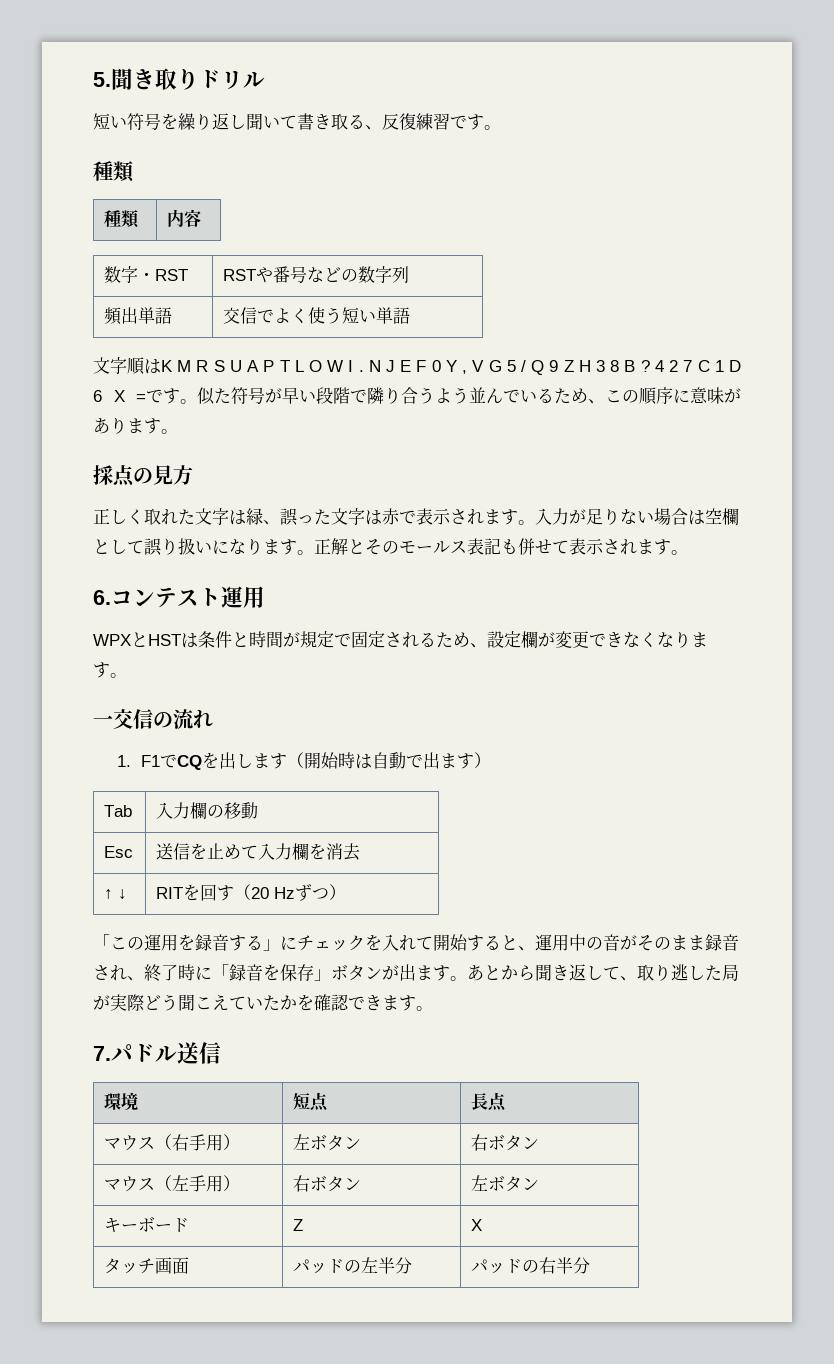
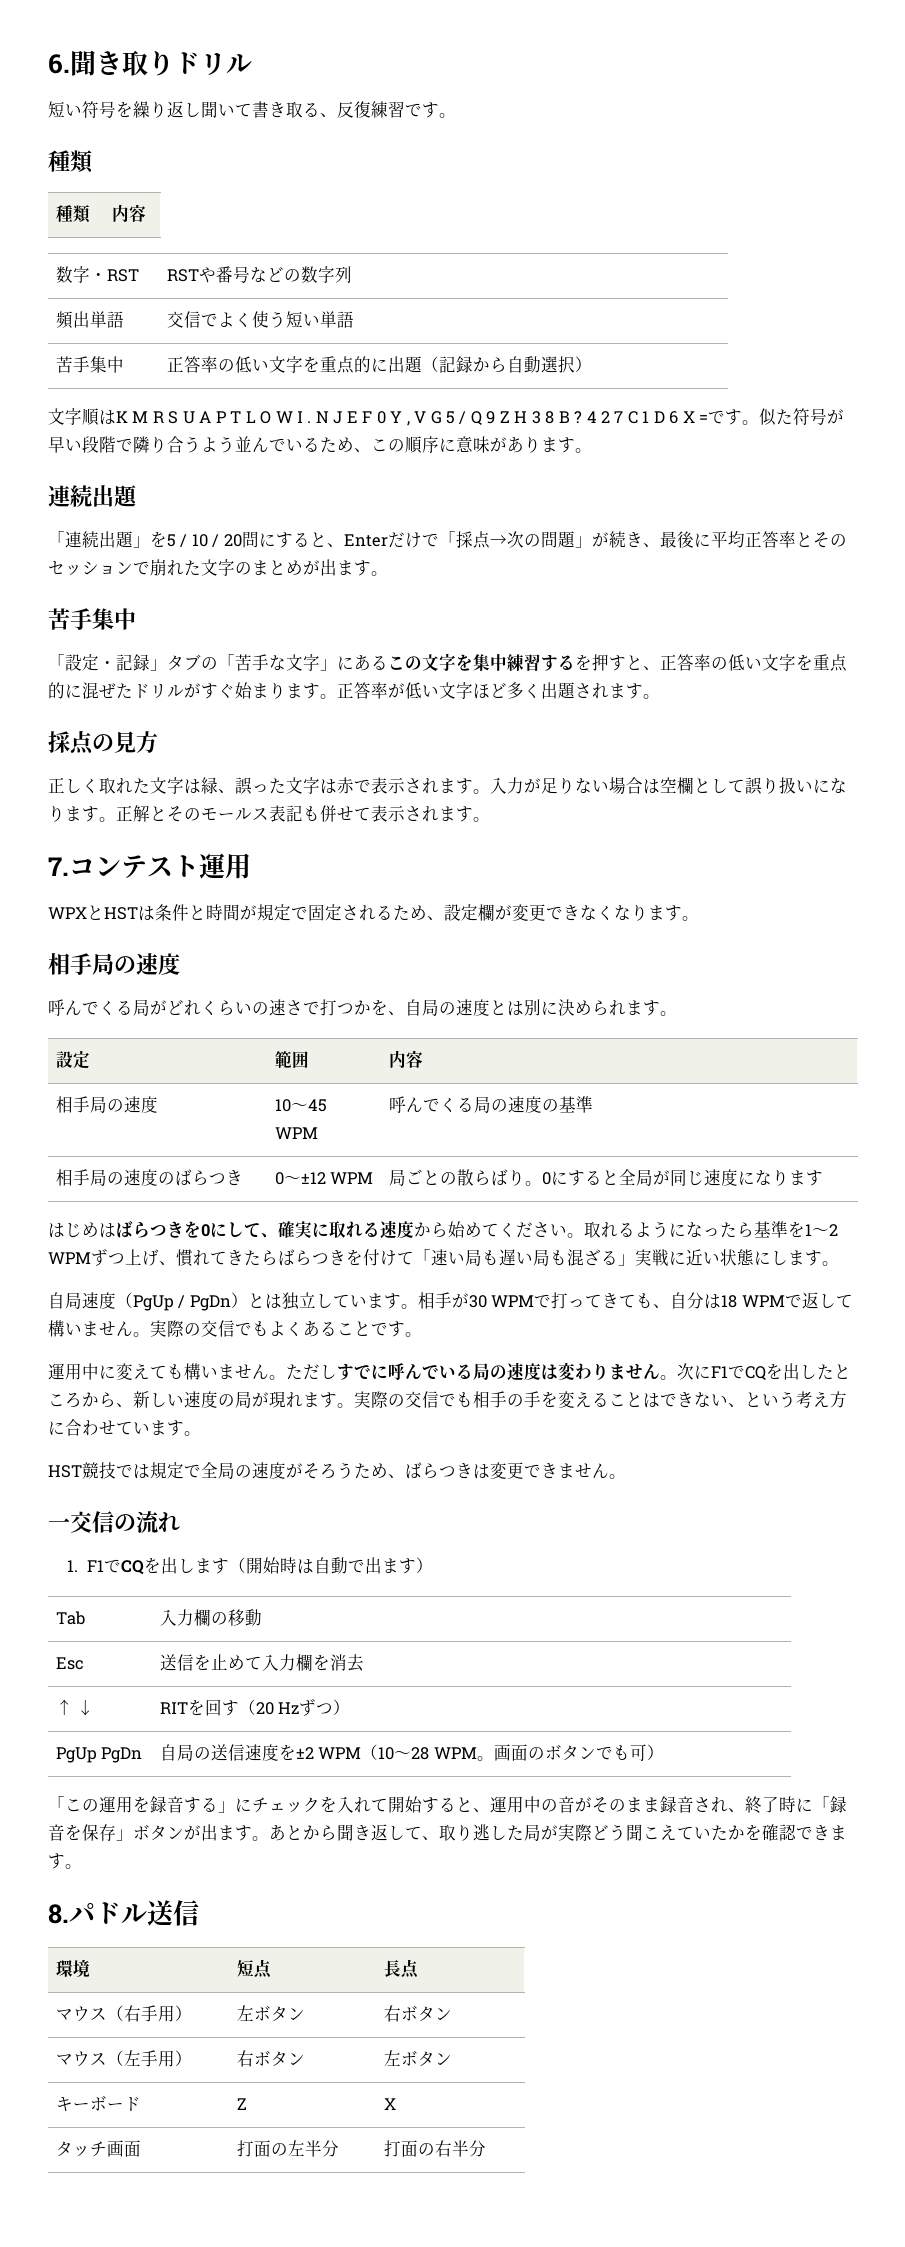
[93,72,111,87] 5. -> [48,54,70,74] 6.
(411, 315) none -> [55,356,124,373] [166,356,592,374] // 苦手集中 | 正答率の低い文字を重点的に出題（記録から自動選択）
(178, 431) none -> [48,485,138,507] [48,531,847,549] [48,559,388,576] [48,608,136,630] [48,653,847,672] [48,682,660,699] // 連続出題 // 「連続出題」を5 / 10 / 20問にすると、Enterだけで「採点→次の問題」が続き、最後に平均正答率とそのセッションで崩れた文字のまとめが出ます。 // 苦手集中 // 「設定・記録」タブの「苦手な文字」にあるこの文字を集中練習するを押すと、正答率の低い文字を重点的に混ぜたドリルがすぐ始まります。正答率が低い文字ほど多く出題されます。
[93,590,111,605] 6. -> [48,857,69,876] 7.
(127, 675) none -> [48,953,180,975] [48,999,677,1016] [55,1051,90,1069] [274,1051,309,1068] [388,1050,423,1068] [55,1096,158,1113] [274,1099,327,1112] [274,1127,318,1139] [388,1096,593,1113] [55,1169,243,1186] [274,1172,374,1185] [388,1169,823,1186] [48,1220,838,1239] [48,1249,839,1267] [48,1292,853,1311] [48,1320,422,1337] [48,1362,851,1381] [48,1391,847,1408] [48,1419,201,1436] [48,1462,626,1479] // 相手局の速度 // 呼んでくる局がどれくらいの速さで打つかを、自局の速度とは別に決められます。 // 設定 | 範囲 | 内容 // 相手局の速度 | 10〜45 WPM | 呼んでくる局の速度の基準 // 相手局の速度のばらつき | 0〜±12 WPM | 局ごとの散らばり。0にすると全局が同じ速度になります // はじめはばらつきを0にして、確実に取れる速度から始めてください。取れるようになったら基準を1〜2 WPMずつ上げ、慣れてきたらばらつきを付けて「速い局も遅い局も混ざる」実戦に近い状態にします。 // 自局速度（PgUp / PgDn）とは独立しています。相手が30 WPMで打ってきても、自分は18 WPMで返して構いません。実際の交信でもよくあることです。 // 運用中に変えても構いません。ただしすでに呼んでいる局の速度は変わりません。次にF1でCQを出したところから、新しい速度の局が現れます。実際の交信でも相手の手を変えることはできない、という考え方に合わせています。 // HST競技では規定で全局の速度がそろうため、ばらつきは変更できません。
(347, 892) none -> [55,1747,143,1763] [159,1744,664,1761] // PgUp PgDn | 自局の送信速度を±2 WPM（10〜28 WPM。画面のボタンでも可）
[93,1046,111,1061] 7. -> [48,1904,69,1924] 8.
[293,1259,345,1274] パッド -> [236,2140,271,2157] 打面
[471,1259,523,1274] パッド -> [383,2140,418,2157] 打面

